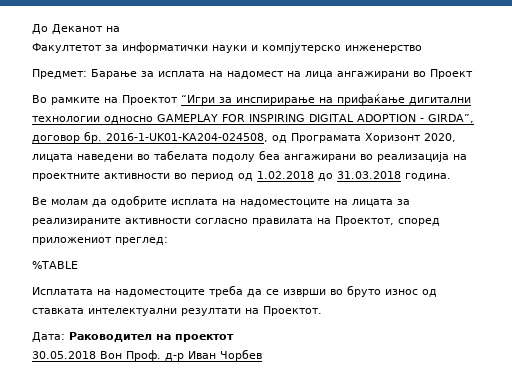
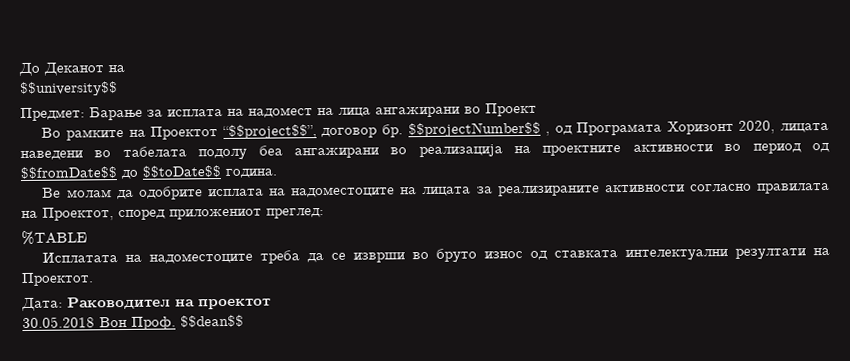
[32,42,422,53] Факултетот за информатички науки и компјутерско инженерство -> [20,81,118,97] $$university$$
[181,94,471,105] [32,114,474,124] [32,131,268,143] “Игри за инспирирање на прифаќање дигитални технологии односно GAMEPLAY FOR INSPIRING DIGITAL ADOPTION - GIRDA”, договор бр. 2016-1-UK01-KA204-024508, -> [221,121,551,140] “$$project$$”, договор бр. $$projectNumber$$ ,
[257,171,401,181] 1.02.2018 до 31.03.2018 -> [20,165,221,180] $$fromDate$$ до $$toDate$$
[165,349,262,361] д-р Иван Чорбев -> [180,314,244,328] $$dean$$

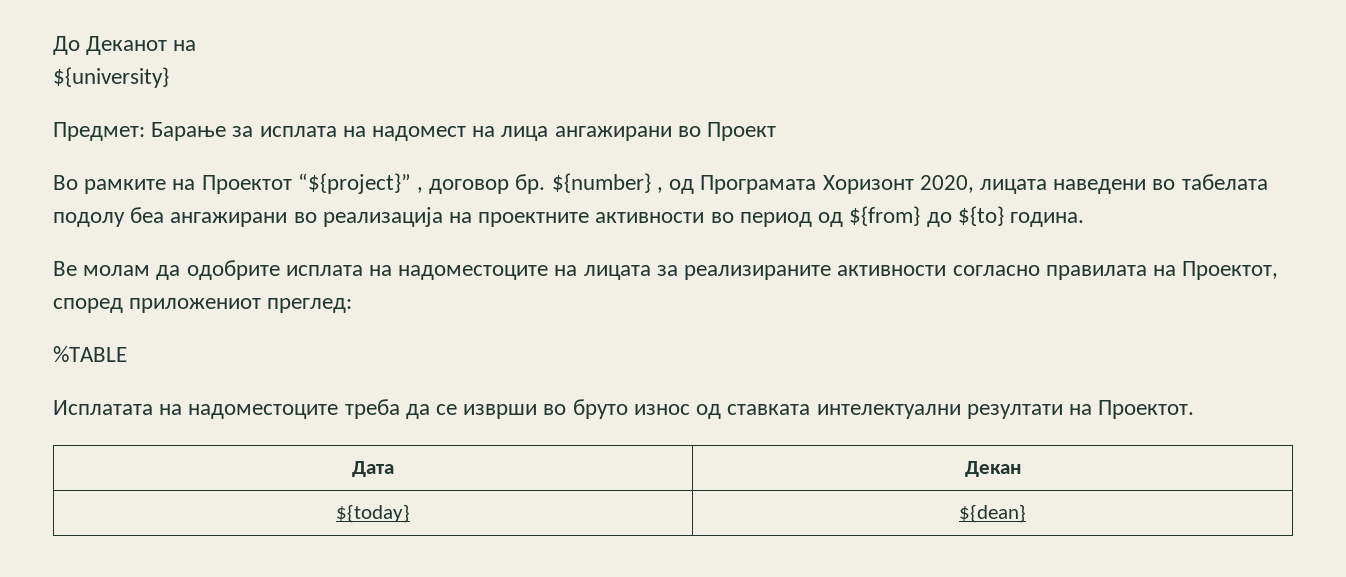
[20,81,118,97] $$university$$ -> [53,67,169,88] ${university}
[221,124,317,140] “$$project$$”, -> [297,173,424,194] “${project}” ,
[407,121,541,138] $$projectNumber$$ -> [551,173,651,193] ${number}
[20,165,221,180] $$fromDate$$ до $$toDate$$ -> [849,206,1004,227] ${from} до ${to}
[21,296,271,312] [22,314,244,330] // Дата: Раководител на проектот // 30.05.2018 Вон Проф. $$dean$$ -> [352,461,394,477] [964,461,1021,477] [336,504,410,523] [959,504,1026,523] // Дата | Декан // ${today} | ${dean}

